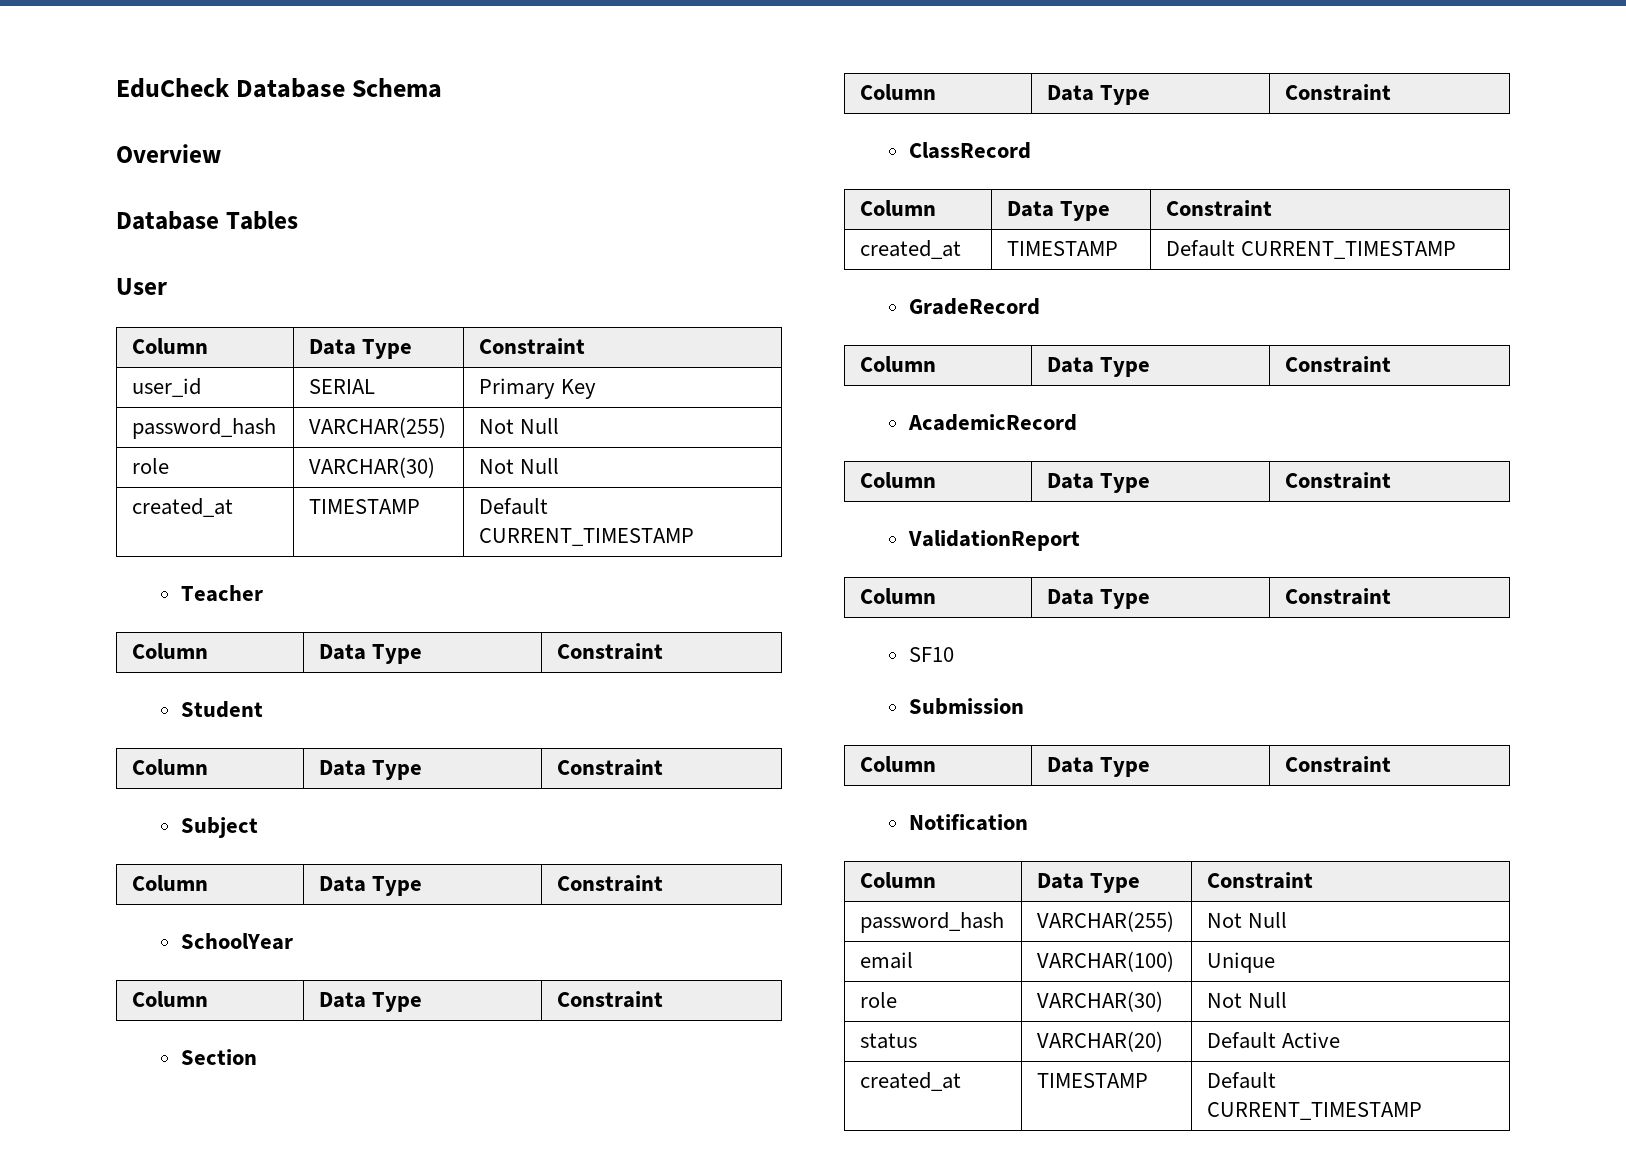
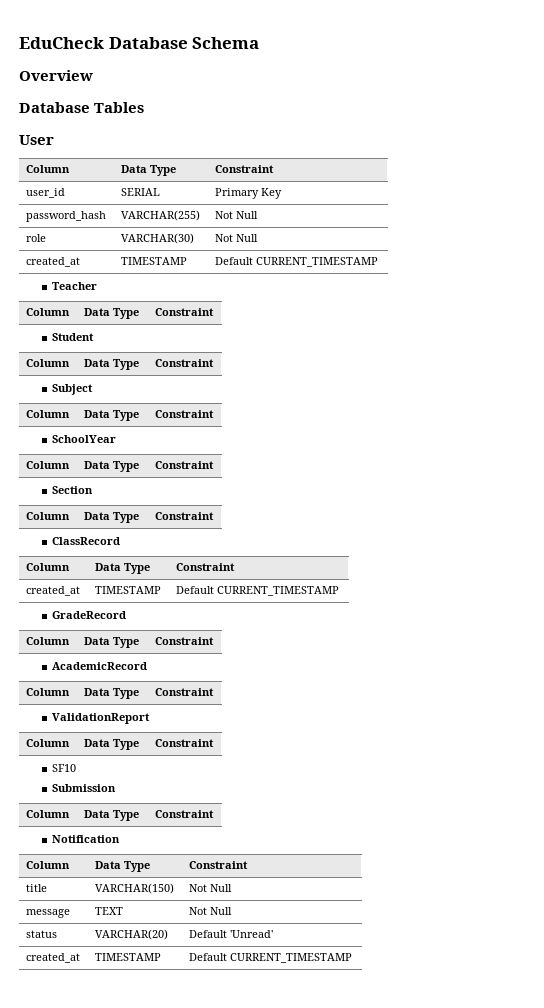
[860,912,1005,933] [1037,911,1175,932] [1207,912,1288,928] [860,952,914,969] [1037,951,1175,972] [1207,952,1276,973] [860,992,898,1008] [1037,991,1164,1012] password_hash | VARCHAR(255) | Not Null // email | VARCHAR(100) | Unique // role | VARCHAR(30) -> [26,884,48,892] [95,883,175,894] [189,884,233,892] [26,909,71,918] [95,907,124,915] title | VARCHAR(150) | Not Null // message | TEXT
[1282,1032,1341,1048] Active -> [230,930,274,938] 'Unread'

